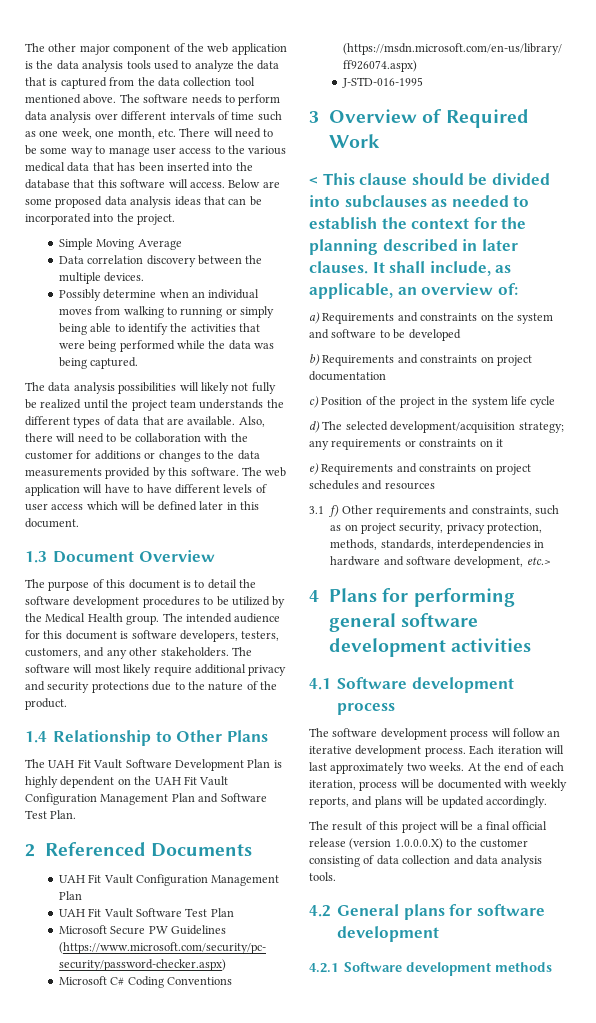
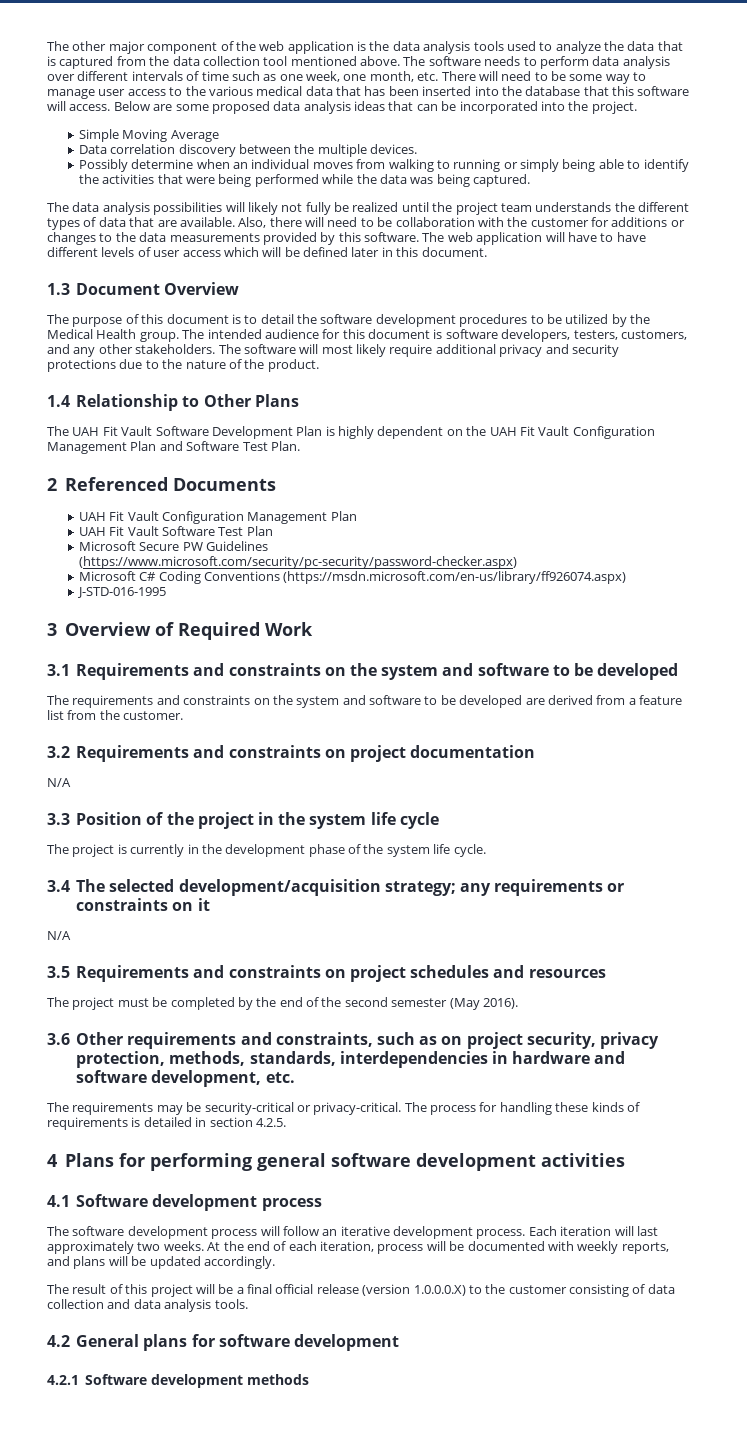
[309,173,550,186] [309,195,530,208] [309,217,527,230] [309,239,518,255] [309,261,512,276] [309,283,518,299] [309,312,320,324] < This clause should be divided into subclauses as needed to establish the context for the planning described in later clauses. It shall include, as applicable, an overview of: // a) -> [47,664,70,676] 3.1
[309,354,320,366] b) -> [47,695,682,708] [47,710,184,720] [47,746,70,758] The requirements and constraints on the system and software to be developed are derived from a feature list from the customer. // 3.2
[309,396,319,408] c) -> [47,778,71,787] [47,813,70,825] N/A // 3.3
[309,421,320,433] d) -> [47,844,486,857] [47,880,70,892] The project is currently in the development phase of the system life cycle. // 3.4
[309,463,319,475] e) -> [47,931,71,940] [47,966,70,978] N/A // 3.5
[309,505,340,517] 3.1 f) -> [47,997,518,1010] [47,1033,70,1045] The project must be completed by the end of the second semester (May 2016). // 3.6
[526,557,551,565] etc.> -> [265,1072,295,1083] [47,1102,640,1115] [47,1117,286,1130] etc. // The requirements may be security-critical or privacy-critical. The process for handling these kinds of requirements is detailed in section 4.2.5.

